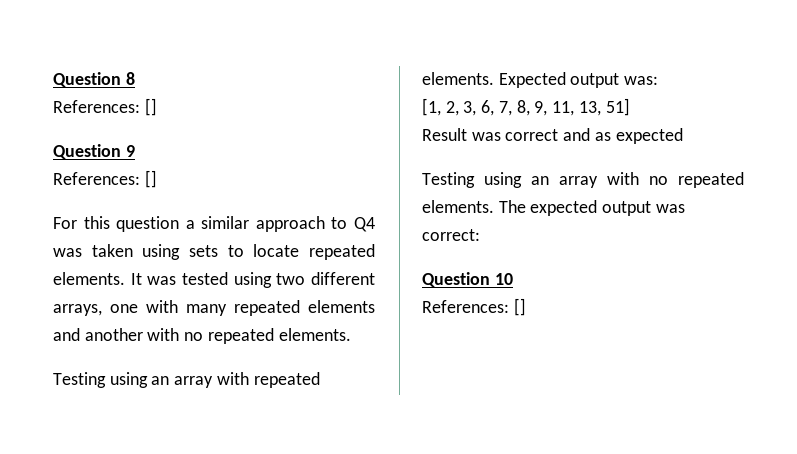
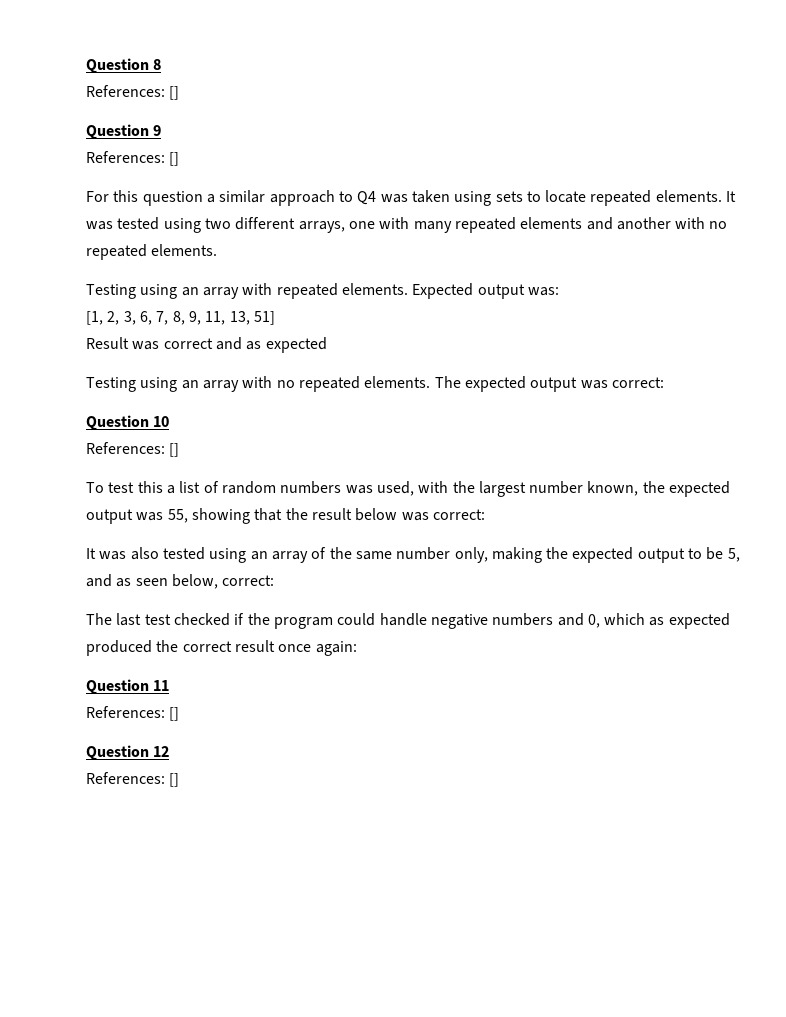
(526, 307) none -> [86,481,731,497] [86,508,485,524] [86,547,740,563] [86,574,275,589] [86,613,730,629] [86,640,357,656] [86,679,170,694] [86,706,180,721] [86,745,170,760] [86,772,180,787] // To test this a list of random numbers was used, with the largest number known, the expected output was 55, showing that the result below was correct: // It was also tested using an array of the same number only, making the expected output to be 5, and as seen below, correct: // The last test checked if the program could handle negative numbers and 0, which as expected produced the correct result once again: // Question 11 // References: [] // Question 12 // References: []

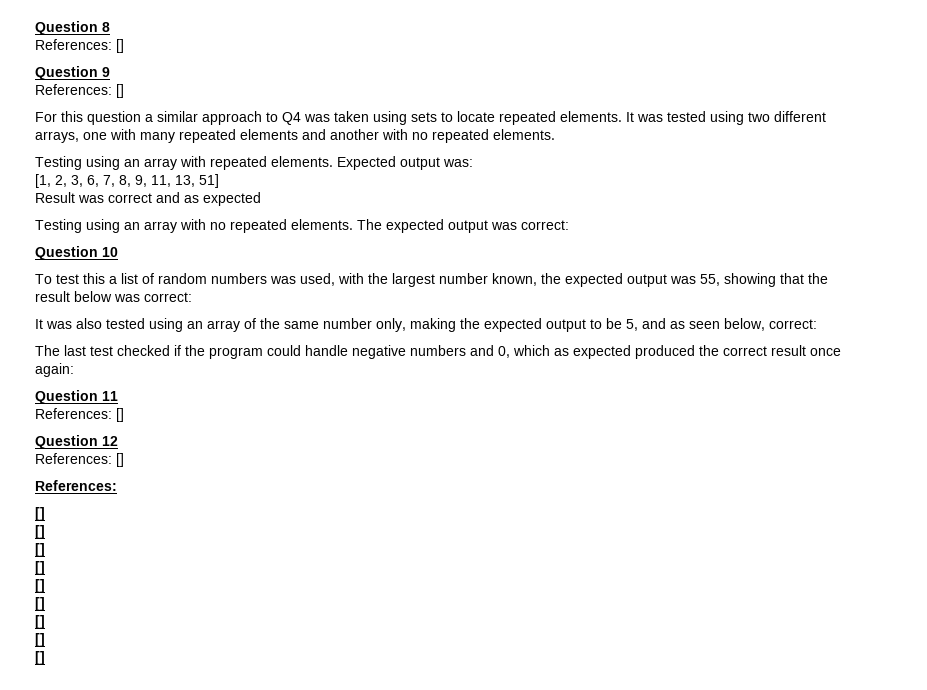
[86,442,180,457] // References: [] -> (118, 252) none
(180, 780) none -> [35,480,117,491] [35,507,45,521] [35,525,45,539] [35,543,45,557] [35,561,45,575] [35,579,45,593] [35,597,45,611] [35,615,45,629] [35,633,45,647] [35,651,45,665] // References: // [] // [] // [] // [] // [] // [] // [] // [] // []

